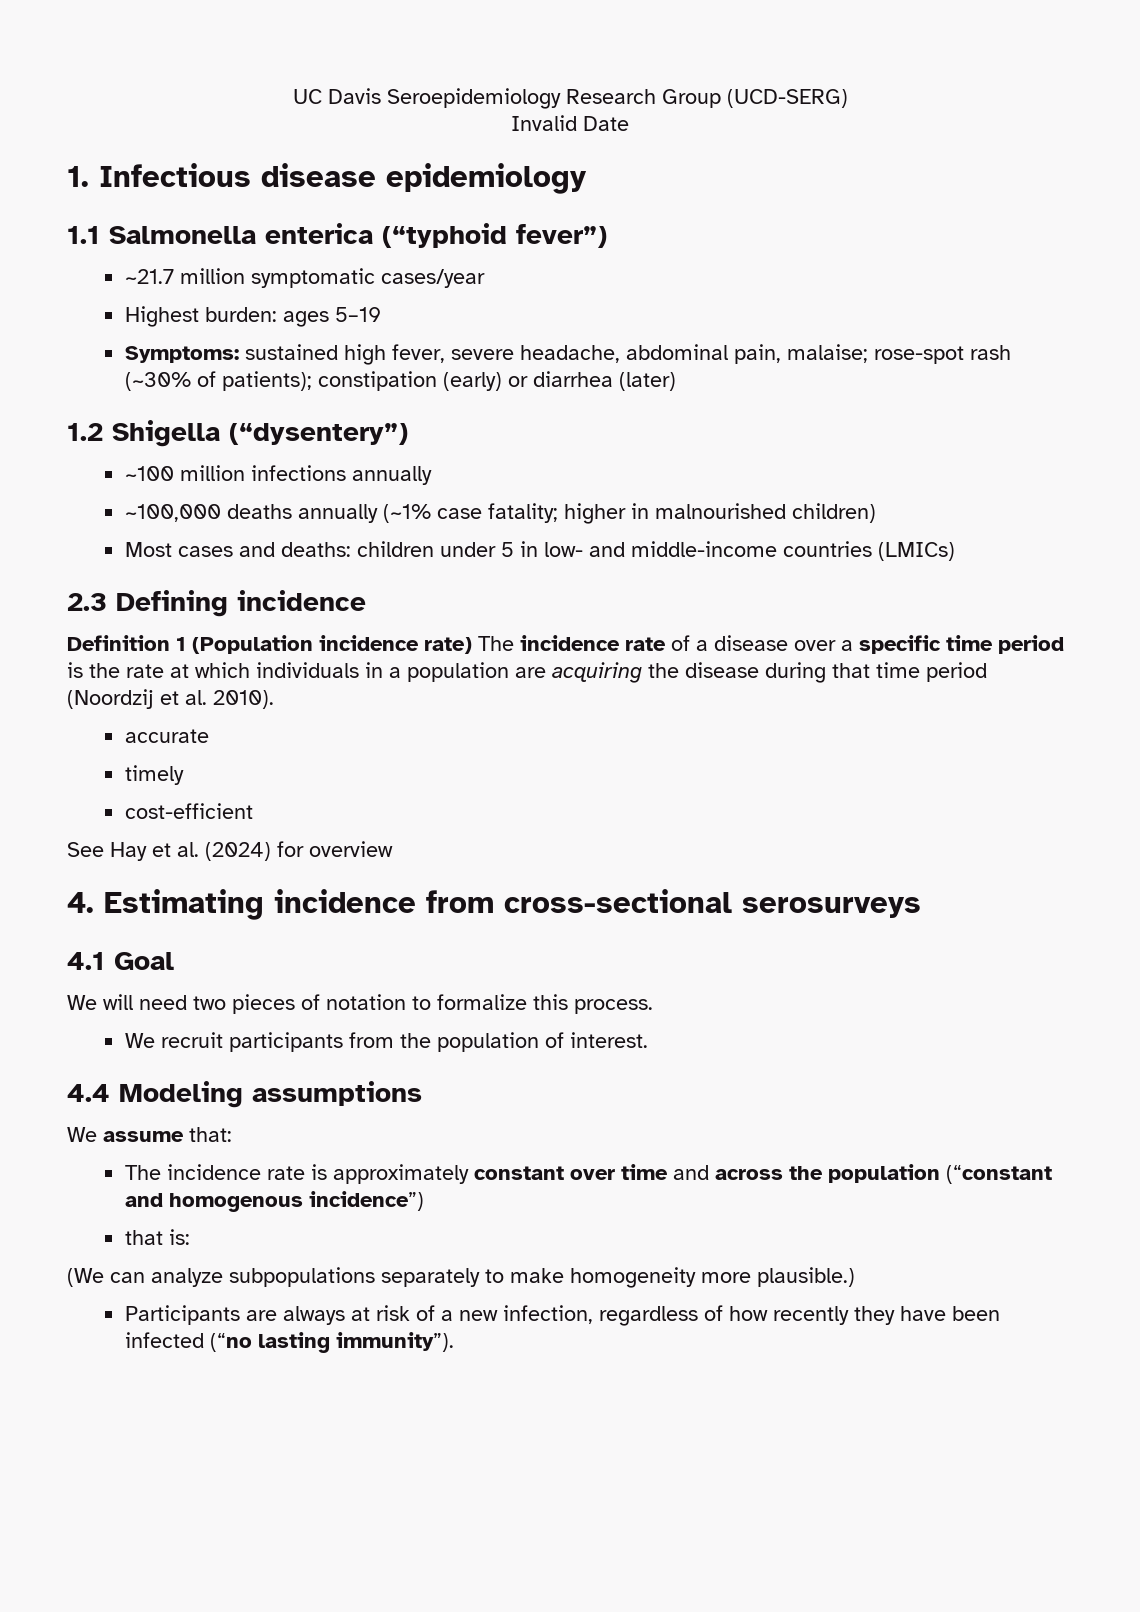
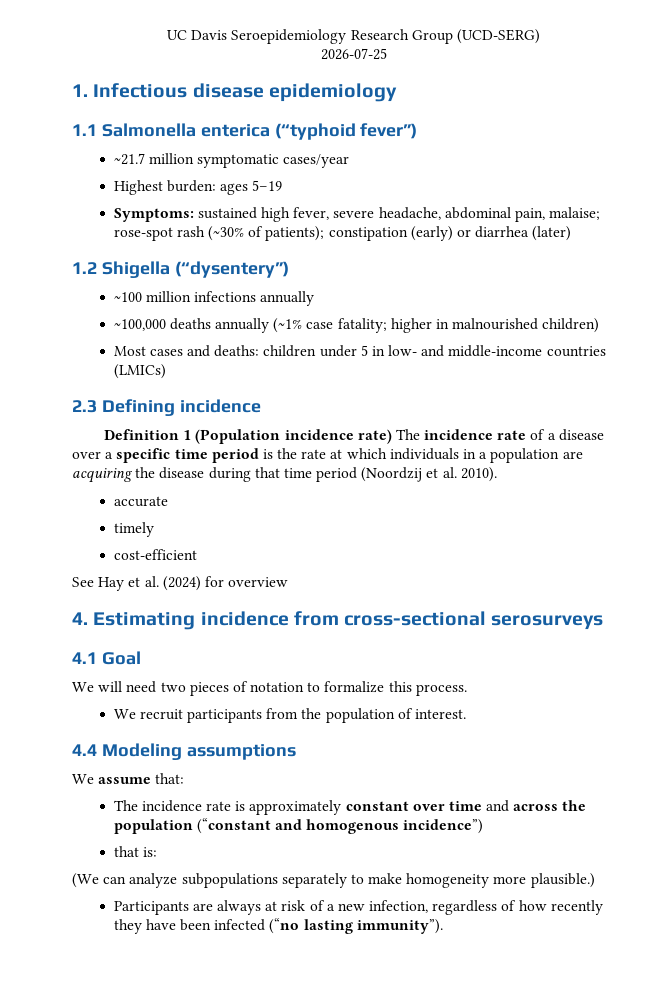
[511,115,629,131] Invalid Date -> [320,48,387,60] 2026-07-25

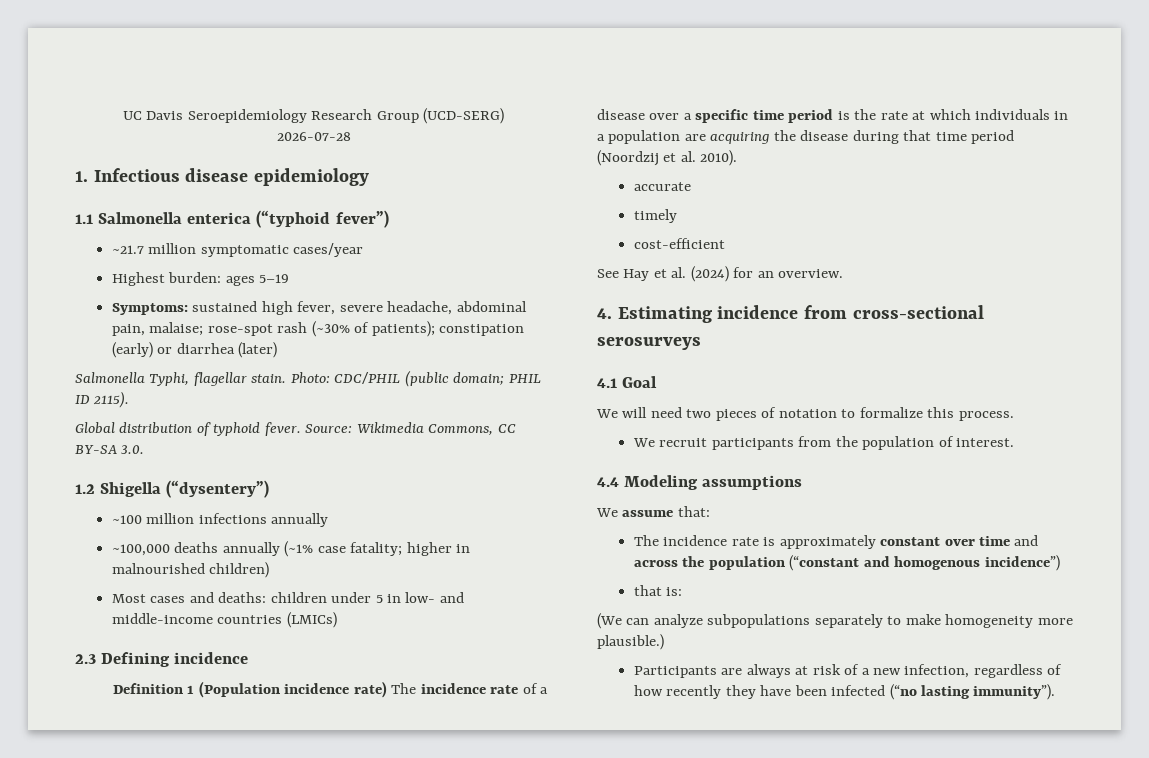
[320,48,387,60] 2026-07-25 -> [276,132,351,141] 2026-07-28
(572, 233) none -> [75,370,541,387] [75,391,130,408] [75,422,516,436] [75,445,145,454] // Salmonella Typhi, flagellar stain. Photo: CDC/PHIL (public domain; PHIL ID 2115). // Global distribution of typhoid fever. Source: Wikimedia Commons, CC BY-SA 3.0.
[228,577,289,587] overview -> [757,269,844,278] an overview.

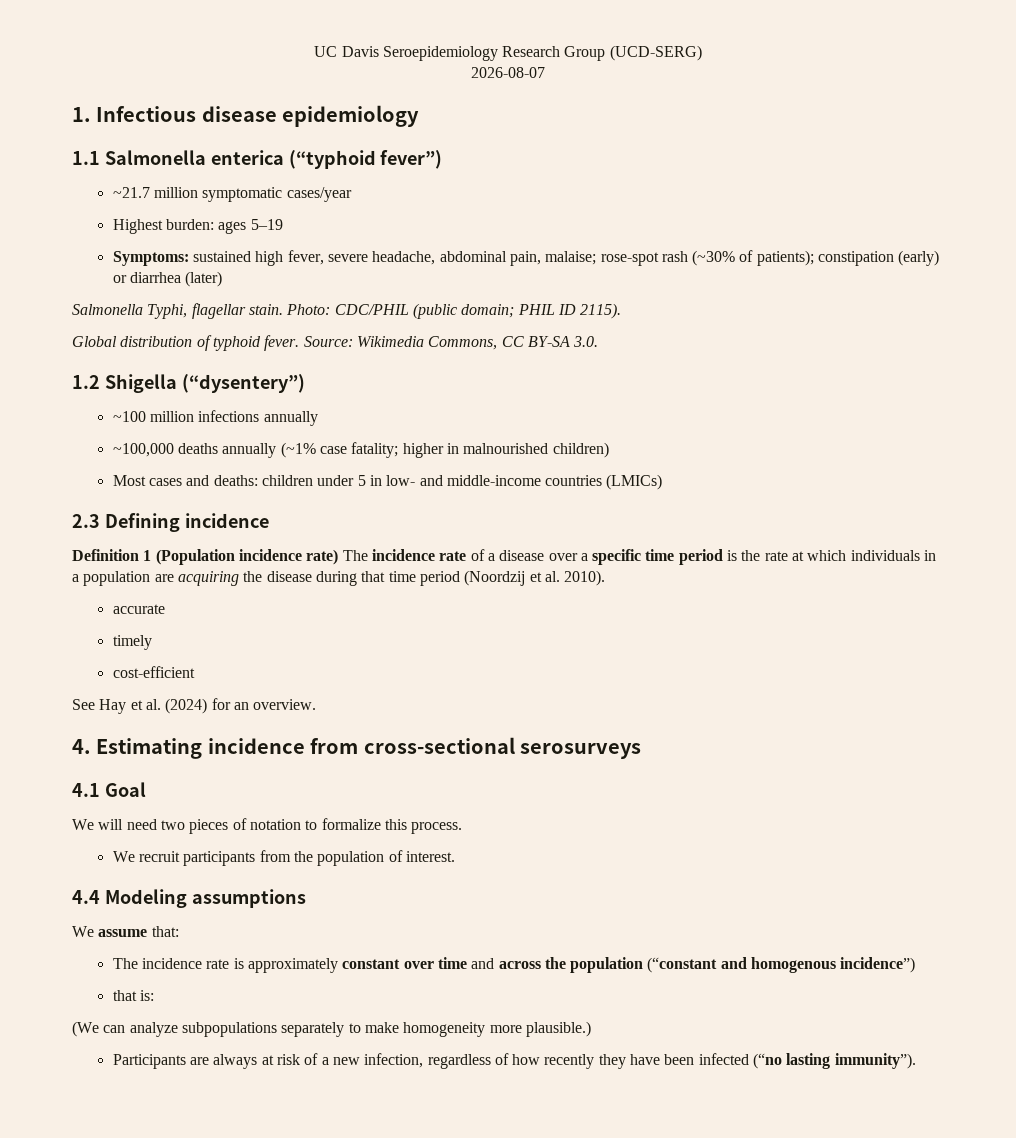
[276,132,351,141] 2026-07-28 -> [471,67,545,78] 2026-08-07

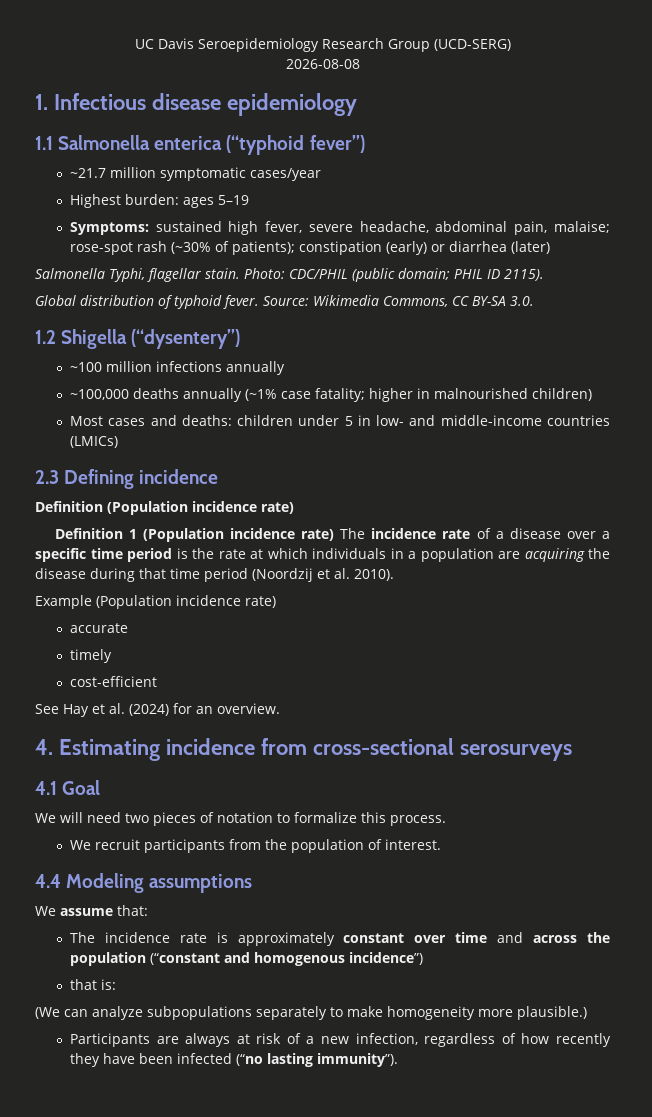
[471,67,545,78] 2026-08-07 -> [285,59,360,69] 2026-08-08
(269, 520) none -> [35,501,294,515] // Definition (Population incidence rate)
(606, 578) none -> [35,595,276,609] // Example (Population incidence rate)

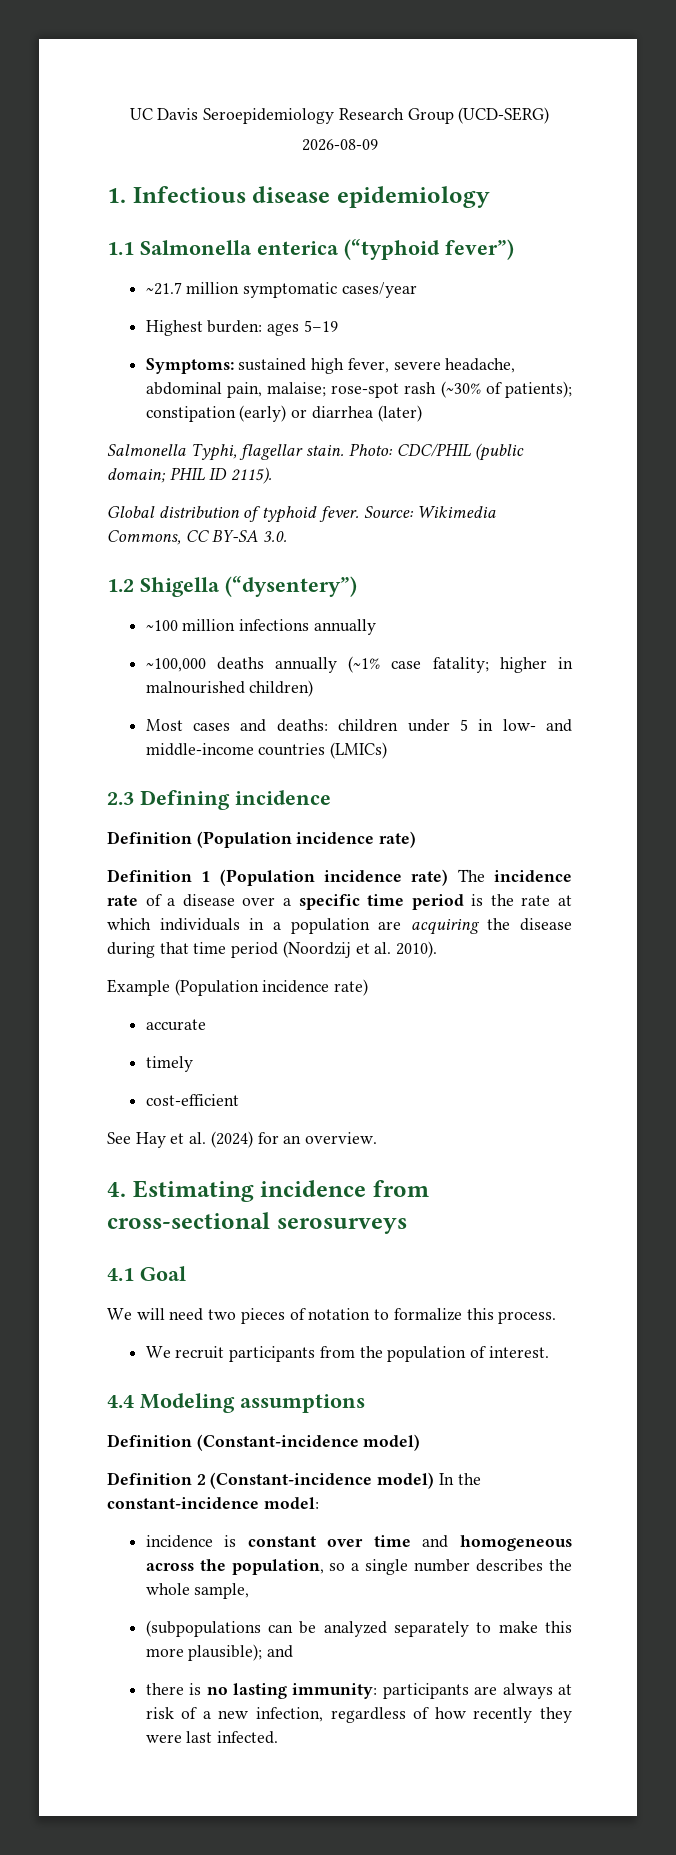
[285,59,360,69] 2026-08-08 -> [301,139,378,151] 2026-08-09
[35,905,148,916] [69,932,335,946] We assume that: // The incidence rate is approximately -> [107,1434,421,1451] [107,1472,481,1489] [107,1497,319,1509] [145,1535,237,1548] Definition (Constant-incidence model) // Definition 2 (Constant-incidence model) In the constant-incidence model: // incidence is
(524, 937) none -> [459,1535,572,1551] homogeneous
[69,952,423,966] [69,979,116,990] [35,1006,587,1020] [69,1033,150,1047] population (“constant and homogenous incidence”) // that is: // (We can analyze subpopulations separately to make homogeneity more plausible.) // Participants -> [231,1559,572,1575] [145,1583,250,1599] [145,1620,572,1637] [145,1644,294,1661] [145,1683,469,1699] population, so a single number describes the whole sample, // (subpopulations can be analyzed separately to make this more plausible); and // there is no lasting immunity: participants
[102,1053,398,1067] have been infected (“no lasting immunity”). -> [145,1731,279,1744] were last infected.

